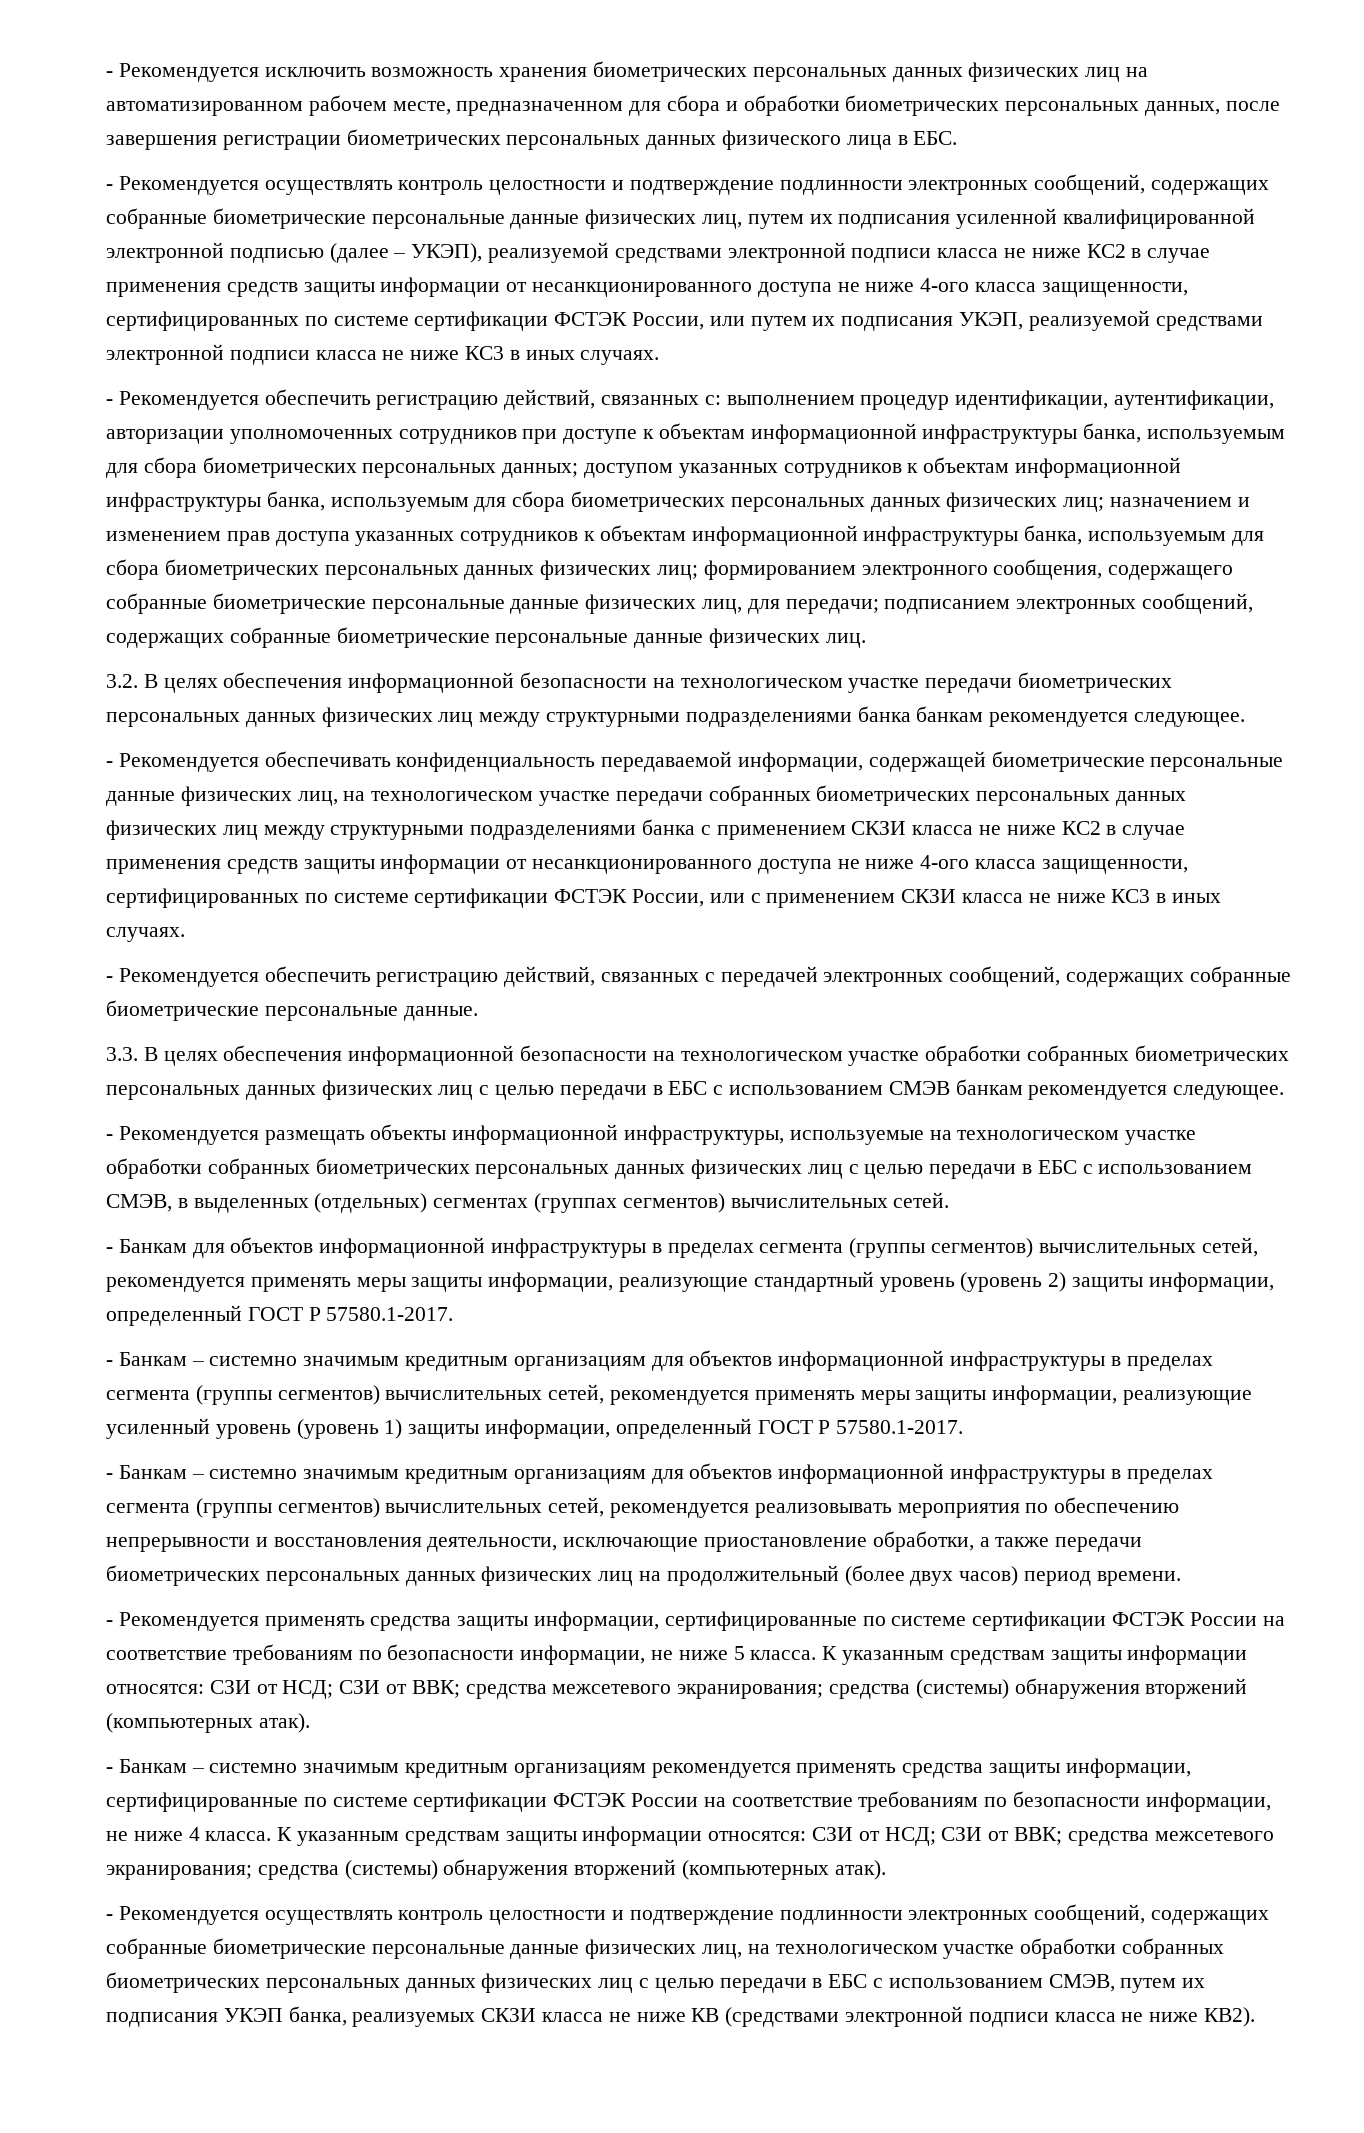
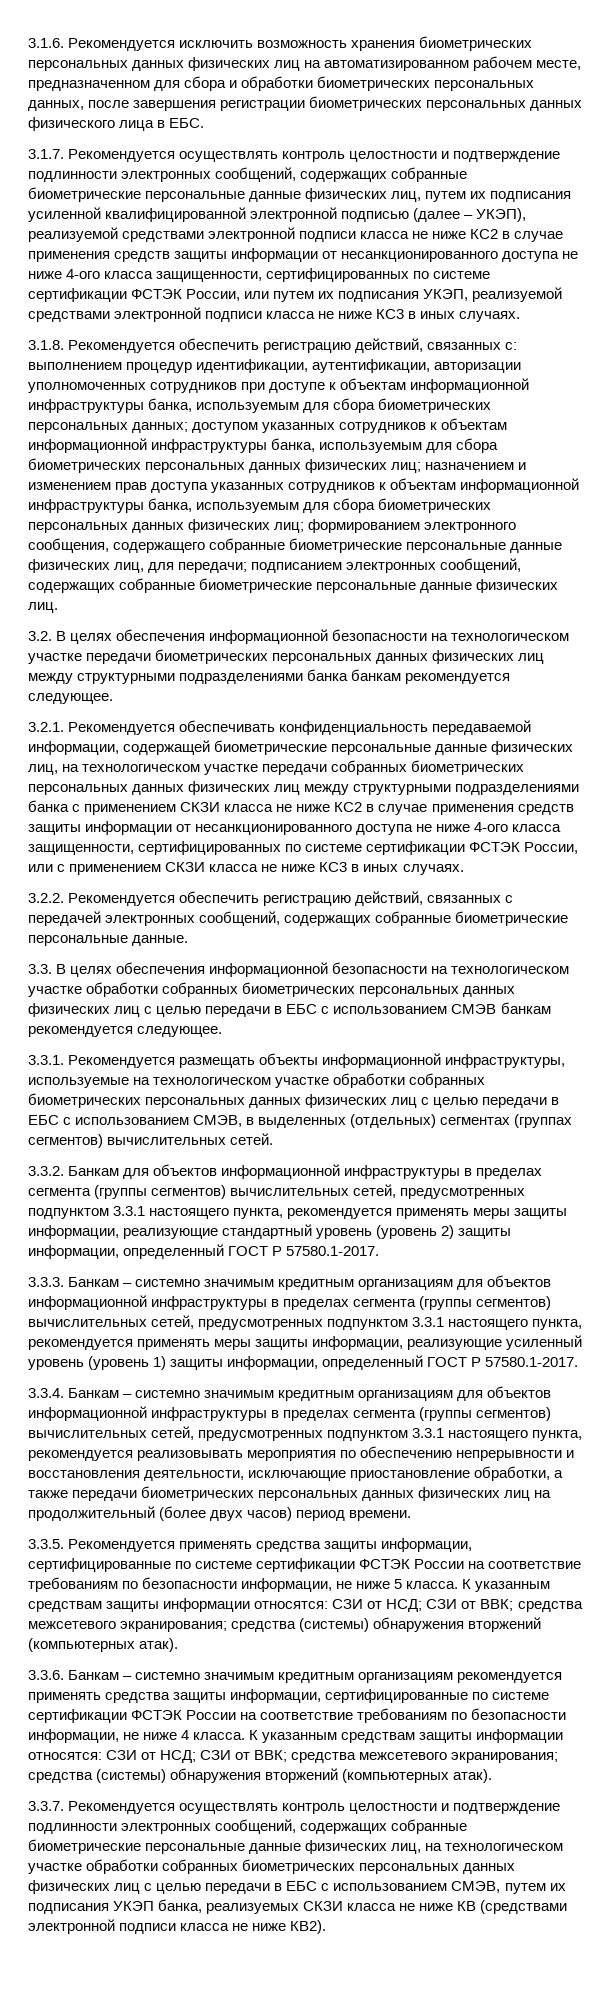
[106,71,113,77] - -> [28,38,64,48] 3.1.6.
[106,184,113,190] - -> [28,149,64,159] 3.1.7.
[106,399,113,405] - -> [28,340,64,350] 3.1.8.
[106,761,113,767] - -> [28,722,64,732] 3.2.1.
[106,976,113,982] - -> [28,893,64,903] 3.2.2.
[106,1134,113,1140] - -> [28,1055,64,1065] 3.3.1.
[106,1247,113,1253] - -> [28,1166,64,1176] 3.3.2.
(1258, 1247) none -> [400,1188,526,1199] [28,1206,284,1219] предусмотренных подпунктом 3.3.1 настоящего пункта,
[106,1360,113,1366] - -> [28,1277,64,1287] 3.3.3.
(605, 1394) none -> [198,1317,583,1330] предусмотренных подпунктом 3.3.1 настоящего пункта,
[106,1473,113,1479] - -> [28,1388,64,1398] 3.3.4.
(605, 1507) none -> [198,1428,583,1441] предусмотренных подпунктом 3.3.1 настоящего пункта,
[106,1620,113,1626] - -> [28,1539,64,1549] 3.3.5.
[106,1767,113,1773] - -> [28,1670,64,1680] 3.3.6.
[106,1914,113,1920] - -> [28,1801,64,1811] 3.3.7.

